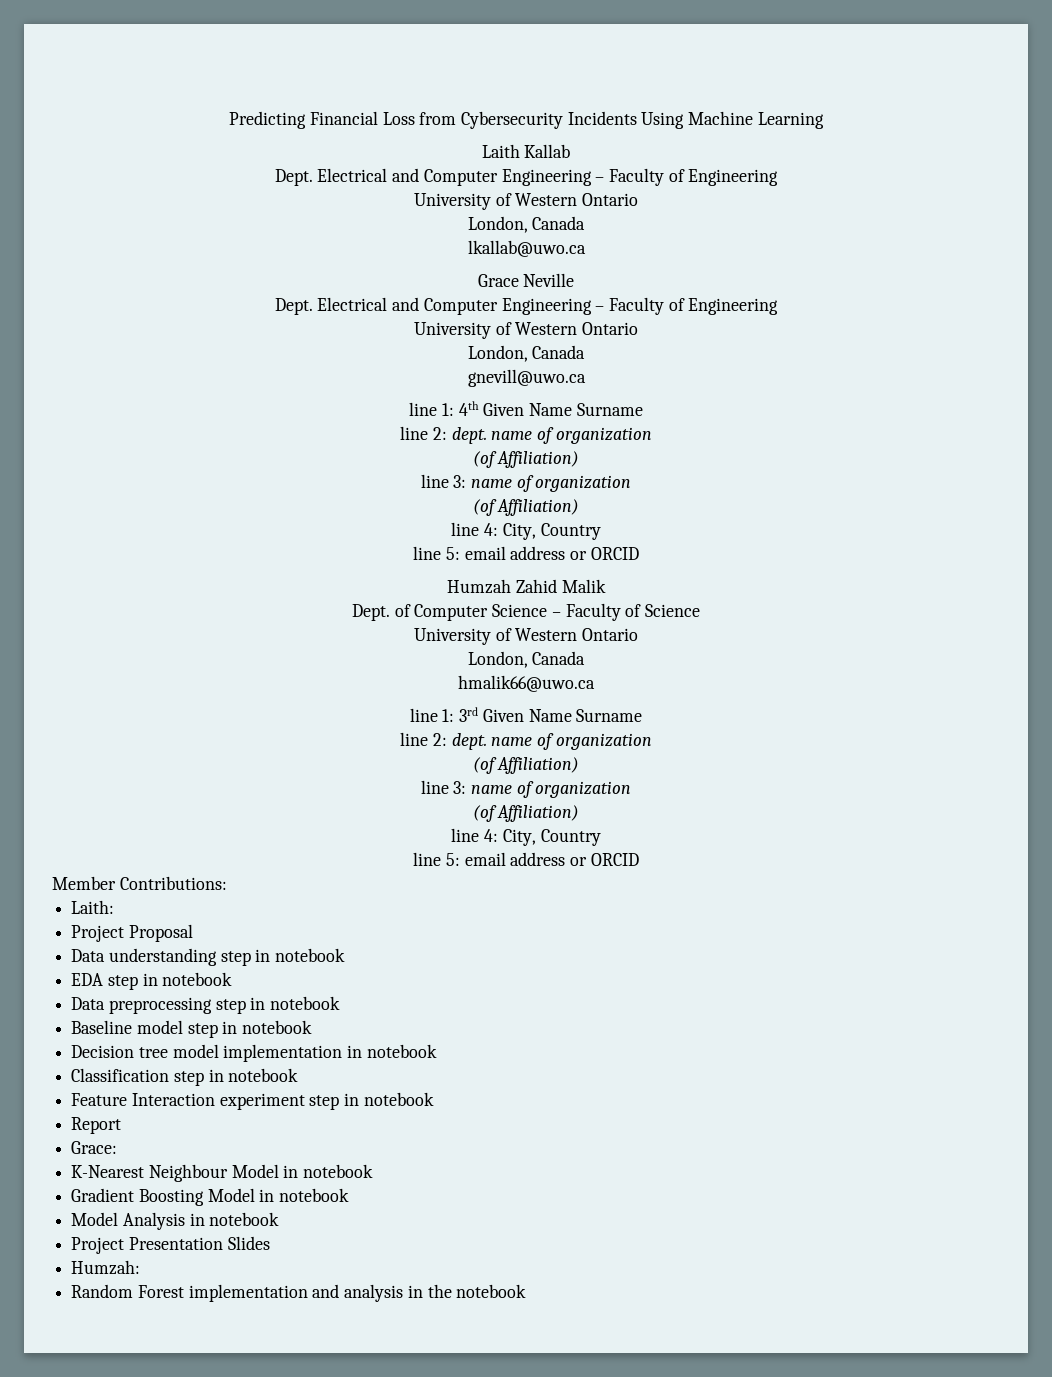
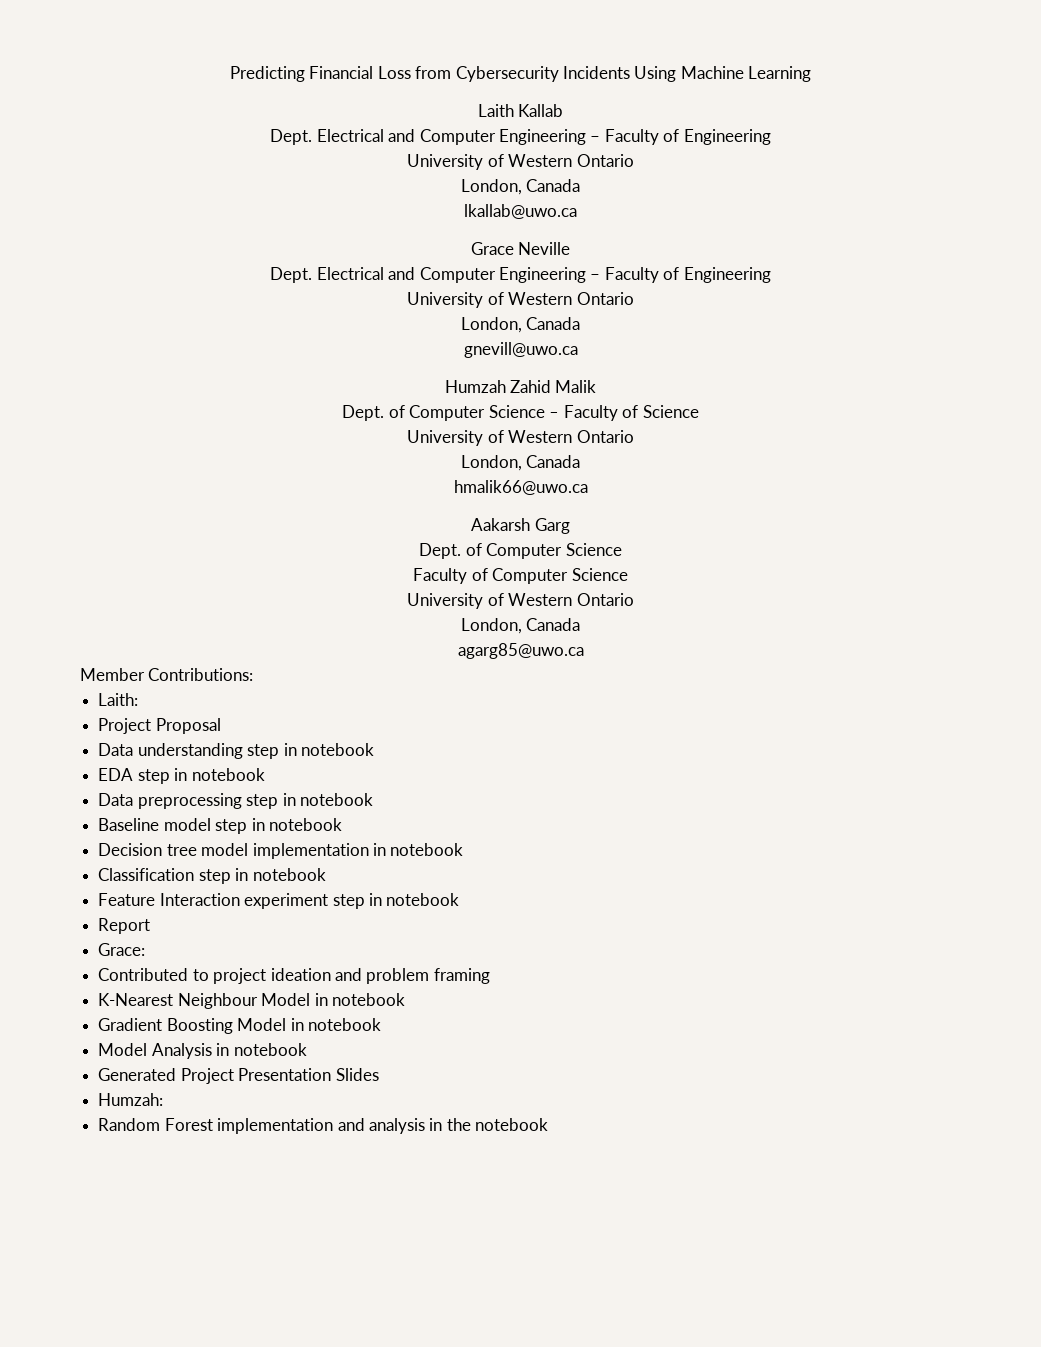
[409,401,643,416] [400,426,652,444] [472,451,580,468] [420,474,632,492] [472,499,580,516] [451,522,601,540] [413,546,639,560] // line 1: 4th Given Name Surname // line 2: dept. name of organization // (of Affiliation) // line 3: name of organization // (of Affiliation) // line 4: City, Country // line 5: email address or ORCID -> (578, 350) none
[409,707,643,722] [400,732,652,750] [472,757,580,774] [420,780,632,798] [472,805,580,822] [451,828,601,846] [413,852,639,866] line 1: 3rd Given Name Surname // line 2: dept. name of organization // (of Affiliation) // line 3: name of organization // (of Affiliation) // line 4: City, Country // line 5: email address or ORCID -> [471,518,570,534] [419,543,622,559] [413,568,628,584] [407,593,634,609] [460,618,581,634] [457,643,584,659] Aakarsh Garg // Dept. of Computer Science // Faculty of Computer Science // University of Western Ontario // London, Canada // agarg85@uwo.ca
(118, 1147) none -> [98,968,490,984] // Contributed to project ideation and problem framing
(280, 1219) none -> [98,1068,177,1081] Generated

